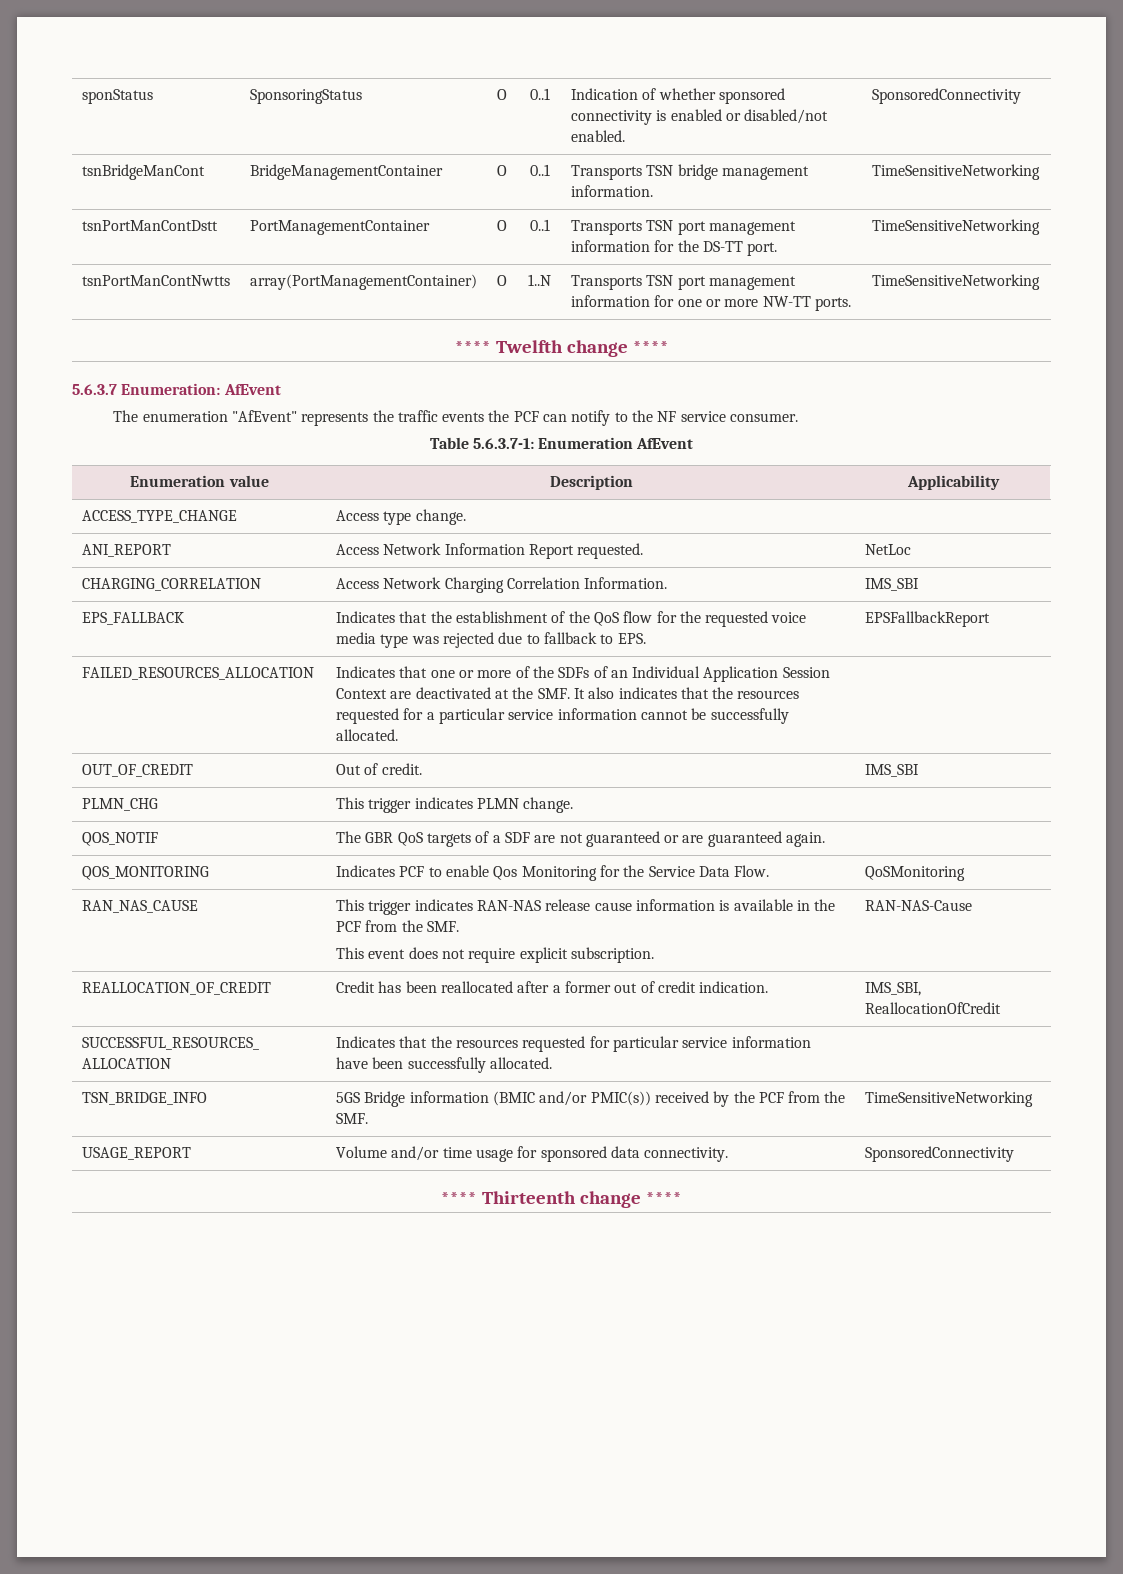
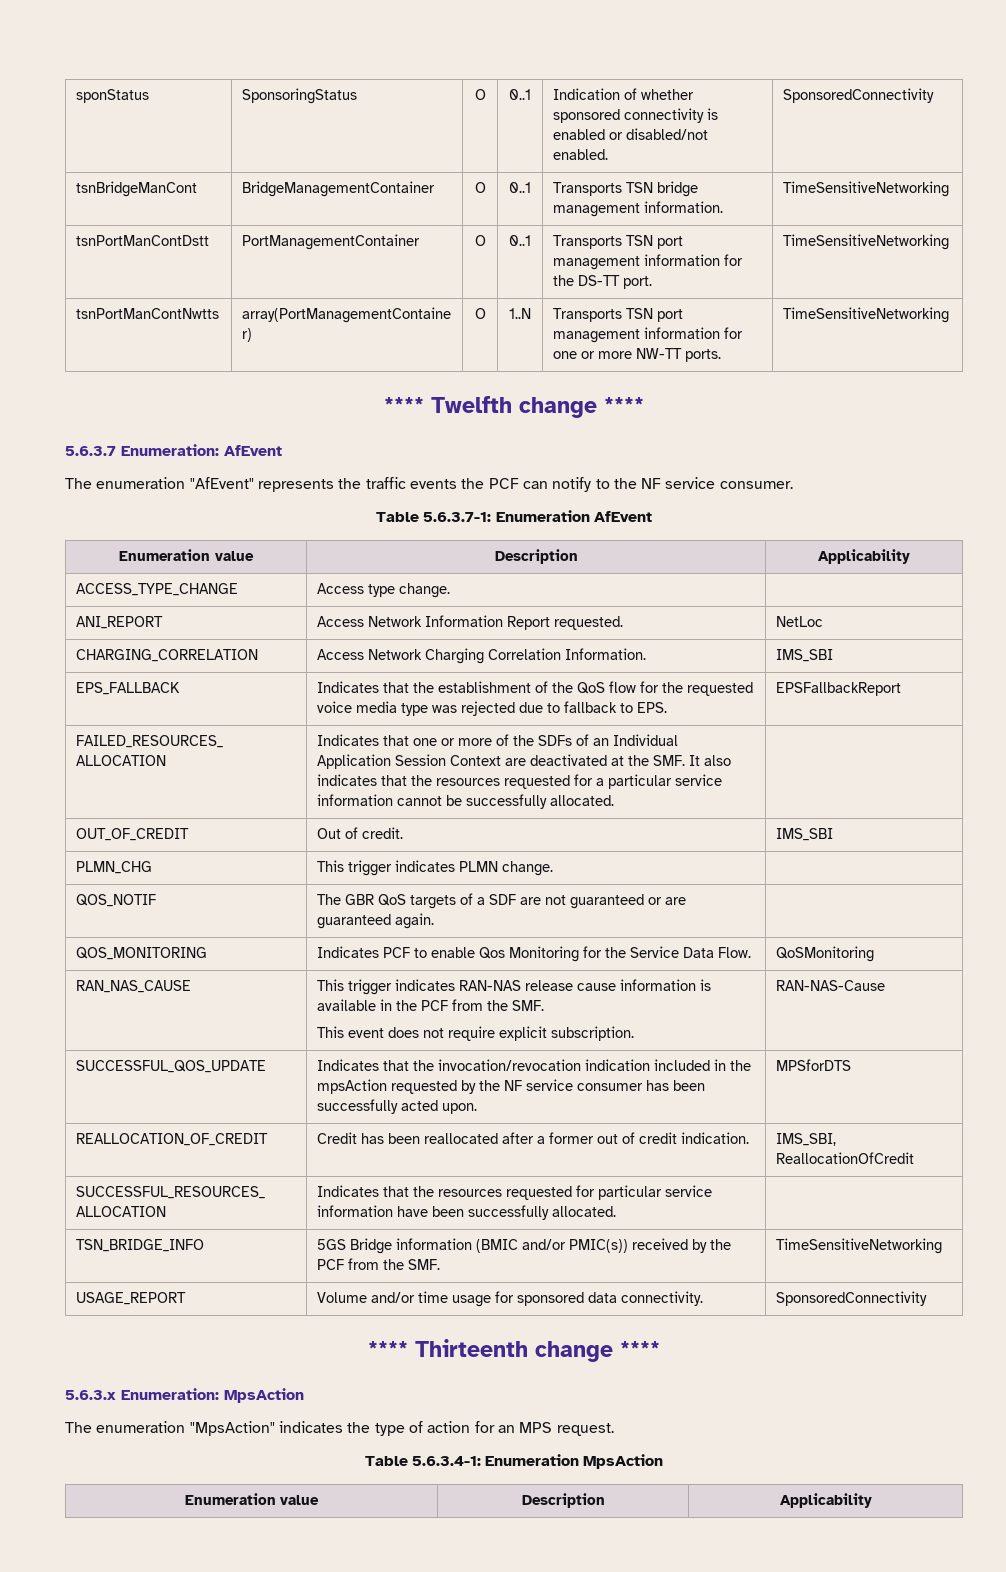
(972, 905) none -> [76,1060,267,1073] [317,1059,752,1071] [317,1079,706,1094] [317,1099,478,1114] [776,1059,852,1071] // SUCCESSFUL_QOS_UPDATE | Indicates that the invocation/revocation indication included in the mpsAction requested by the NF service consumer has been successfully acted upon. | MPSforDTS
(682, 1198) none -> [65,1388,304,1403] [65,1421,614,1436] [364,1454,664,1469] [185,1493,319,1505] [521,1493,605,1508] [779,1493,872,1508] // 5.6.3.x Enumeration: MpsAction // The enumeration "MpsAction" indicates the type of action for an MPS request. // Table 5.6.3.4-1: Enumeration MpsAction // Enumeration value | Description | Applicability

